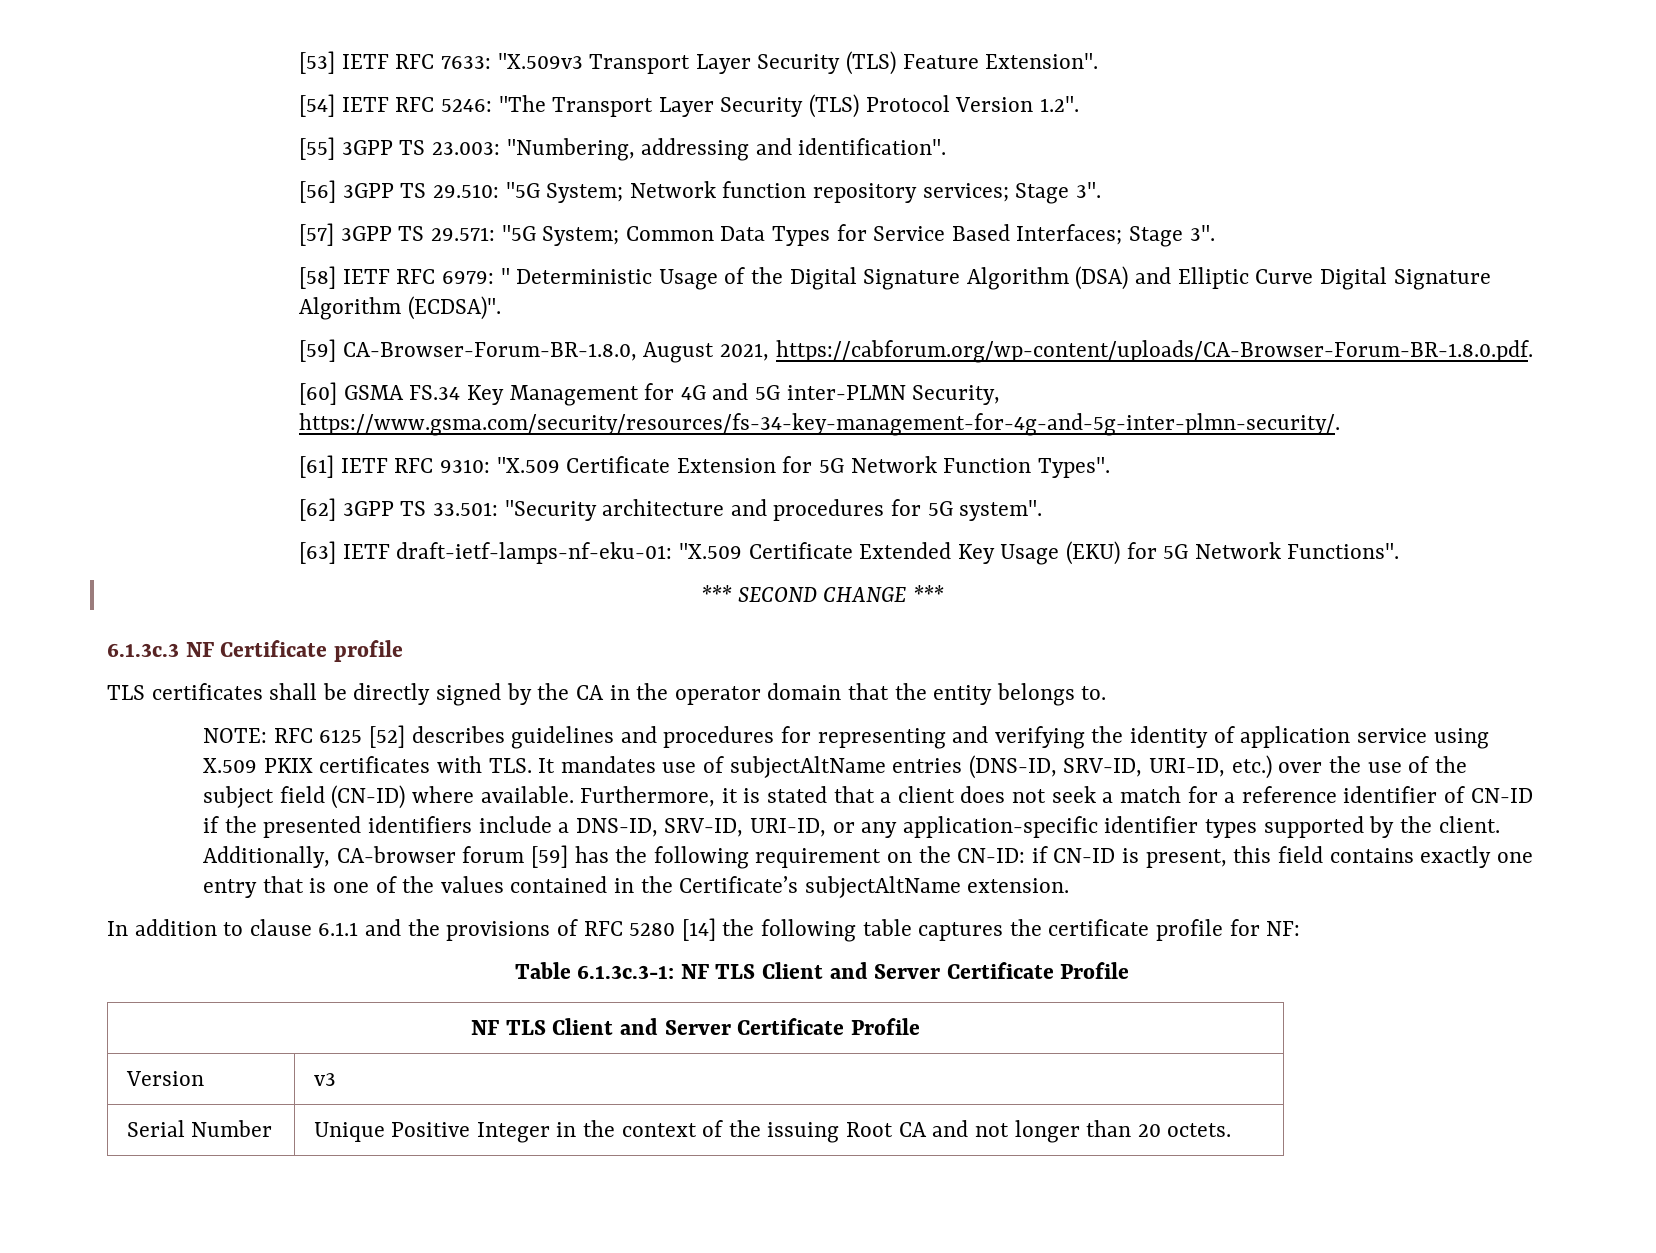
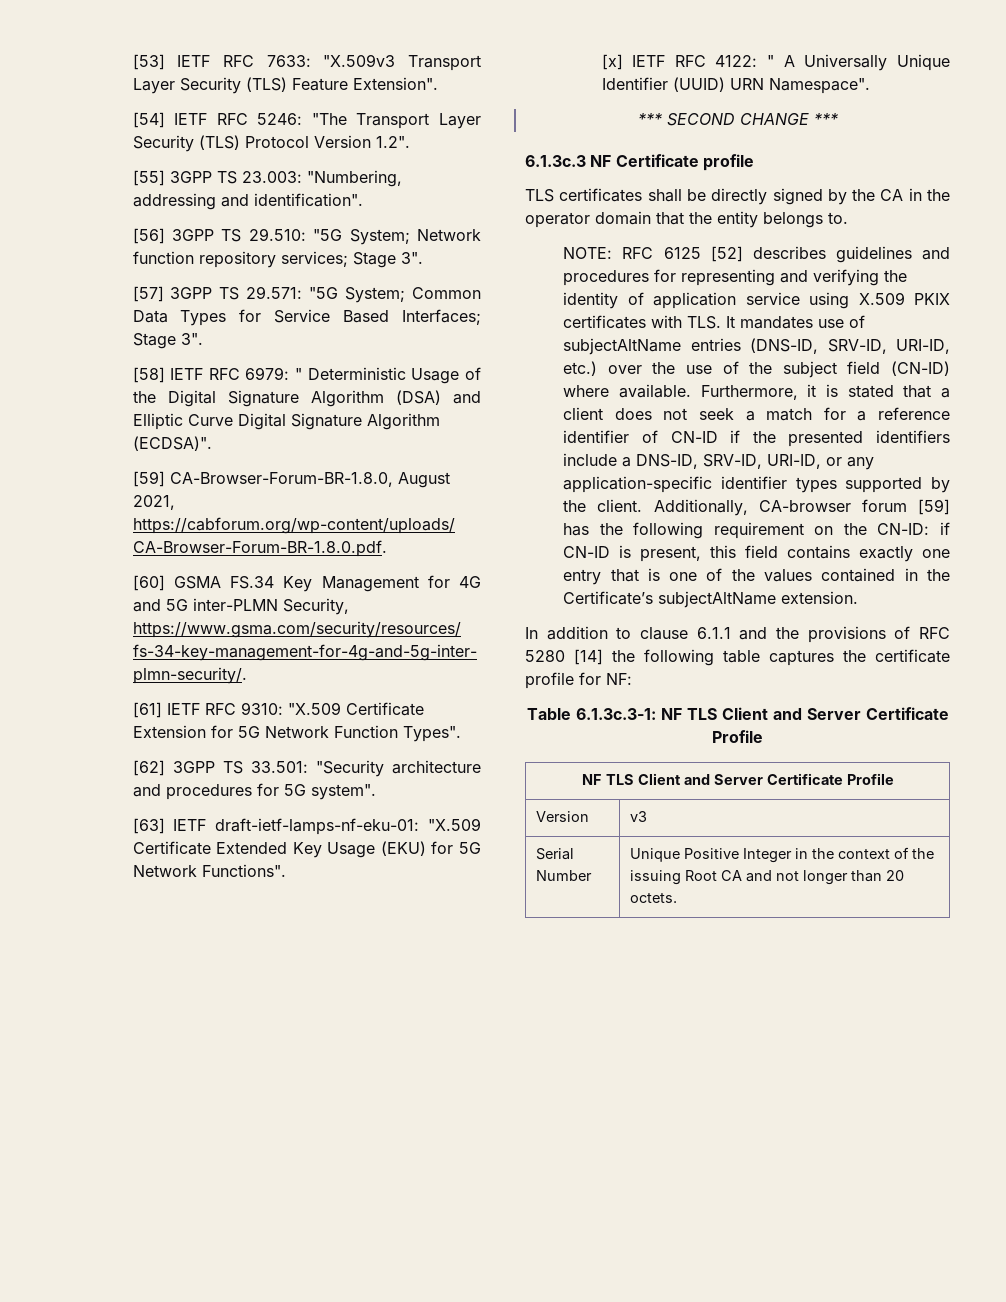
(1400, 551) none -> [601,54,950,71] [601,77,870,94] // [x] IETF RFC 4122: " A Universally Unique Identifier (UUID) URN Namespace".

